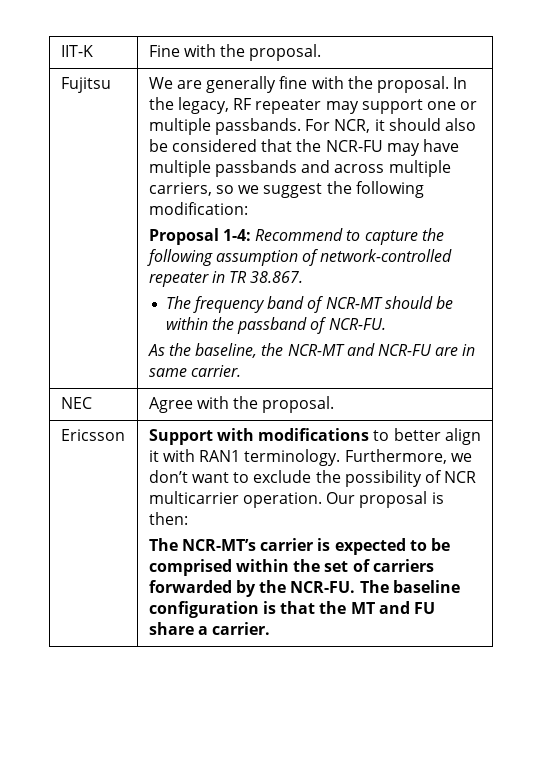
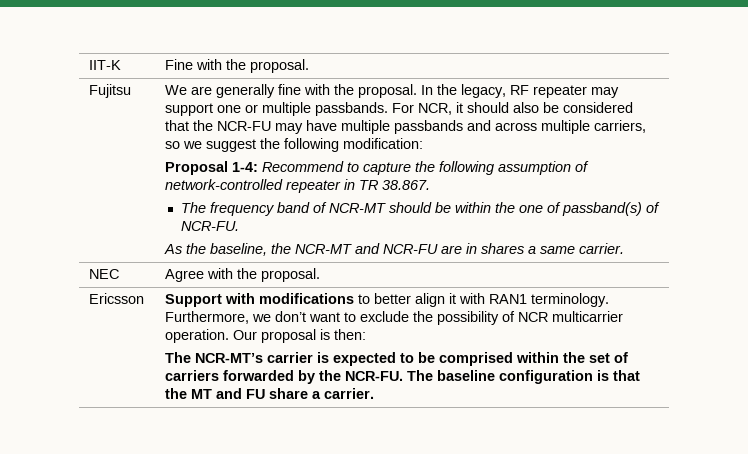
[237,317,308,334] passband -> [519,202,643,216] one of passband(s)
(476, 350) none -> [481,243,537,254] shares a

